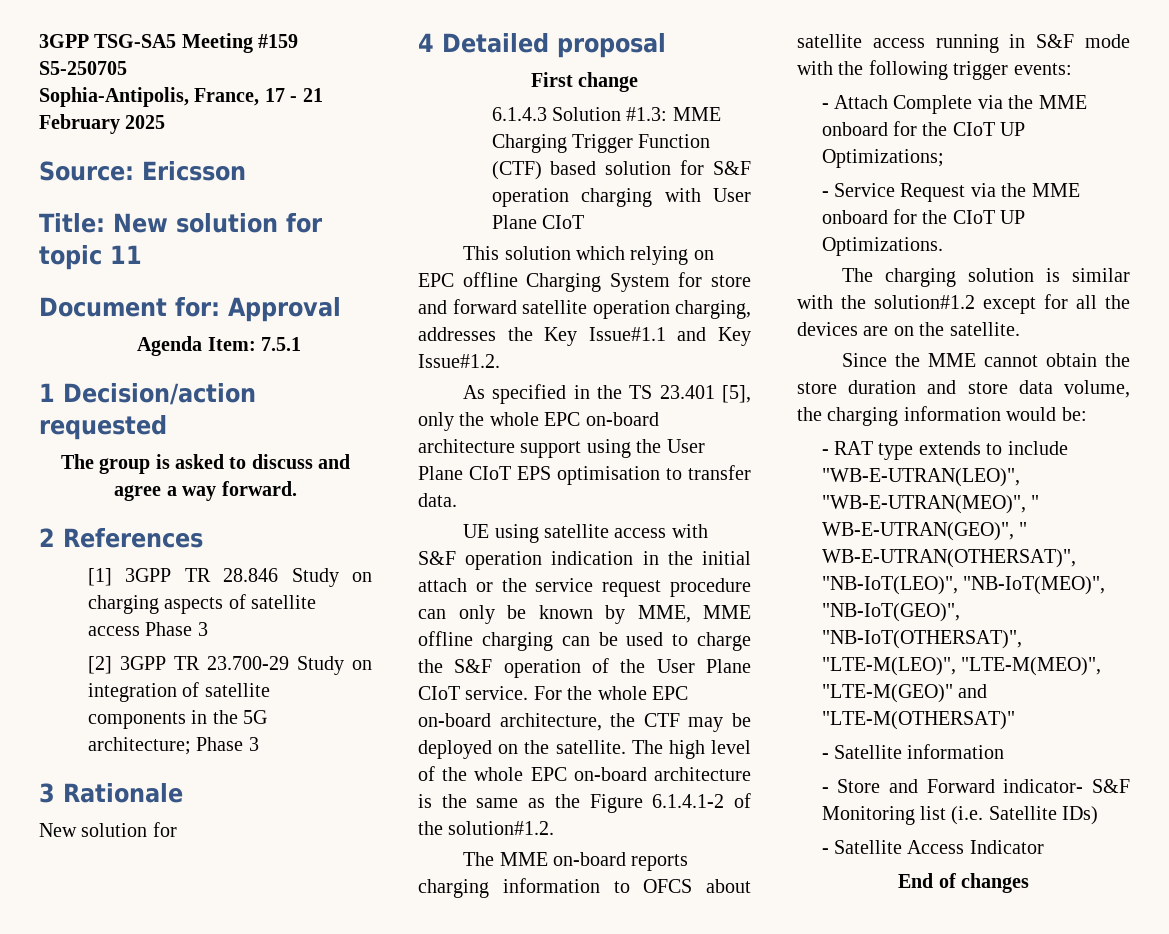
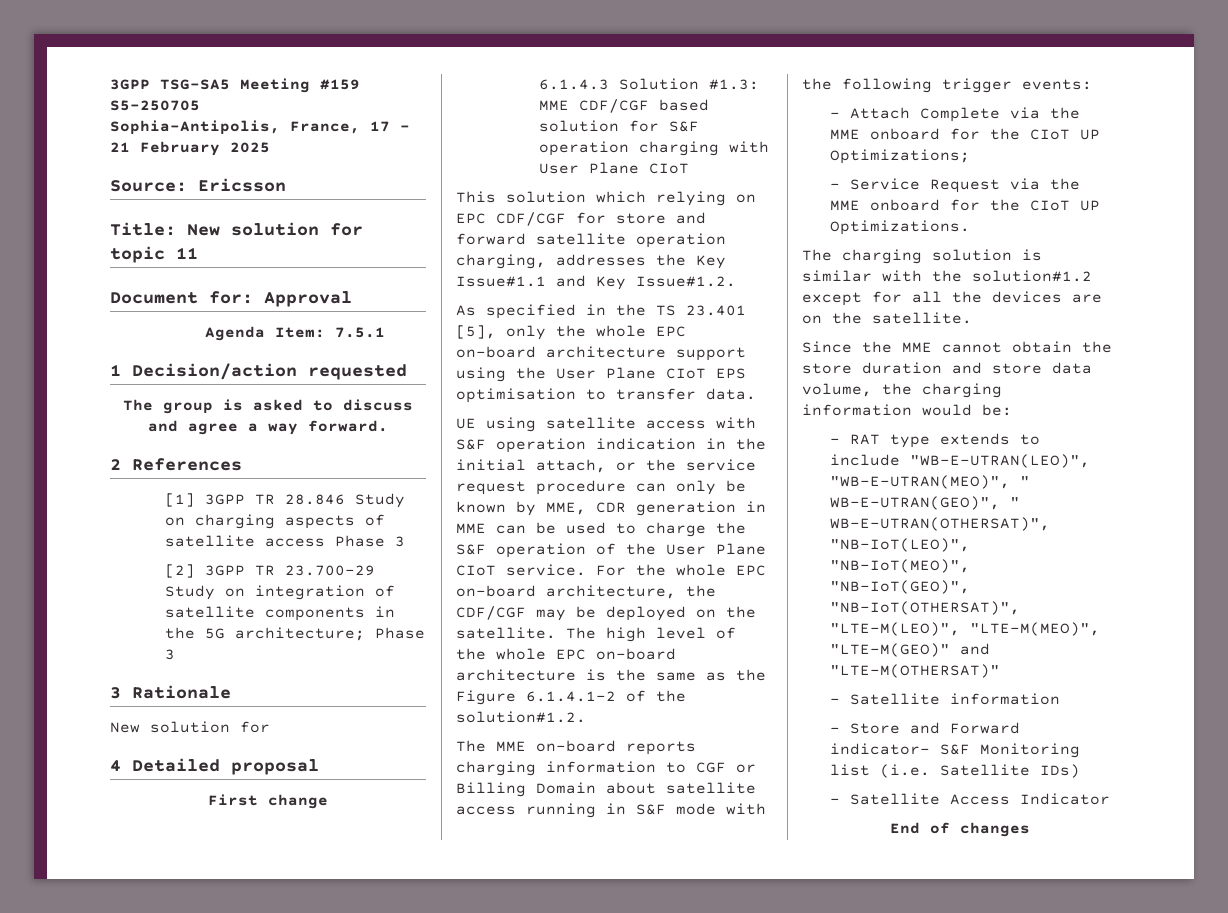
[491,134,711,153] [491,161,542,180] Charging Trigger Function (CTF) -> [579,99,650,113] CDF/CGF
[462,272,670,292] offline Charging System -> [496,212,566,226] CDF/CGF
[418,578,467,592] attach -> [536,459,606,473] attach,
[703,605,751,619] [418,631,553,651] MME offline charging -> [596,501,766,516] [456,523,486,534] CDR generation in MME
[643,713,680,727] CTF -> [456,606,526,620] CDF/CGF
[643,879,693,893] OFCS -> [696,762,756,773] [456,782,596,797] CGF or Billing Domain

